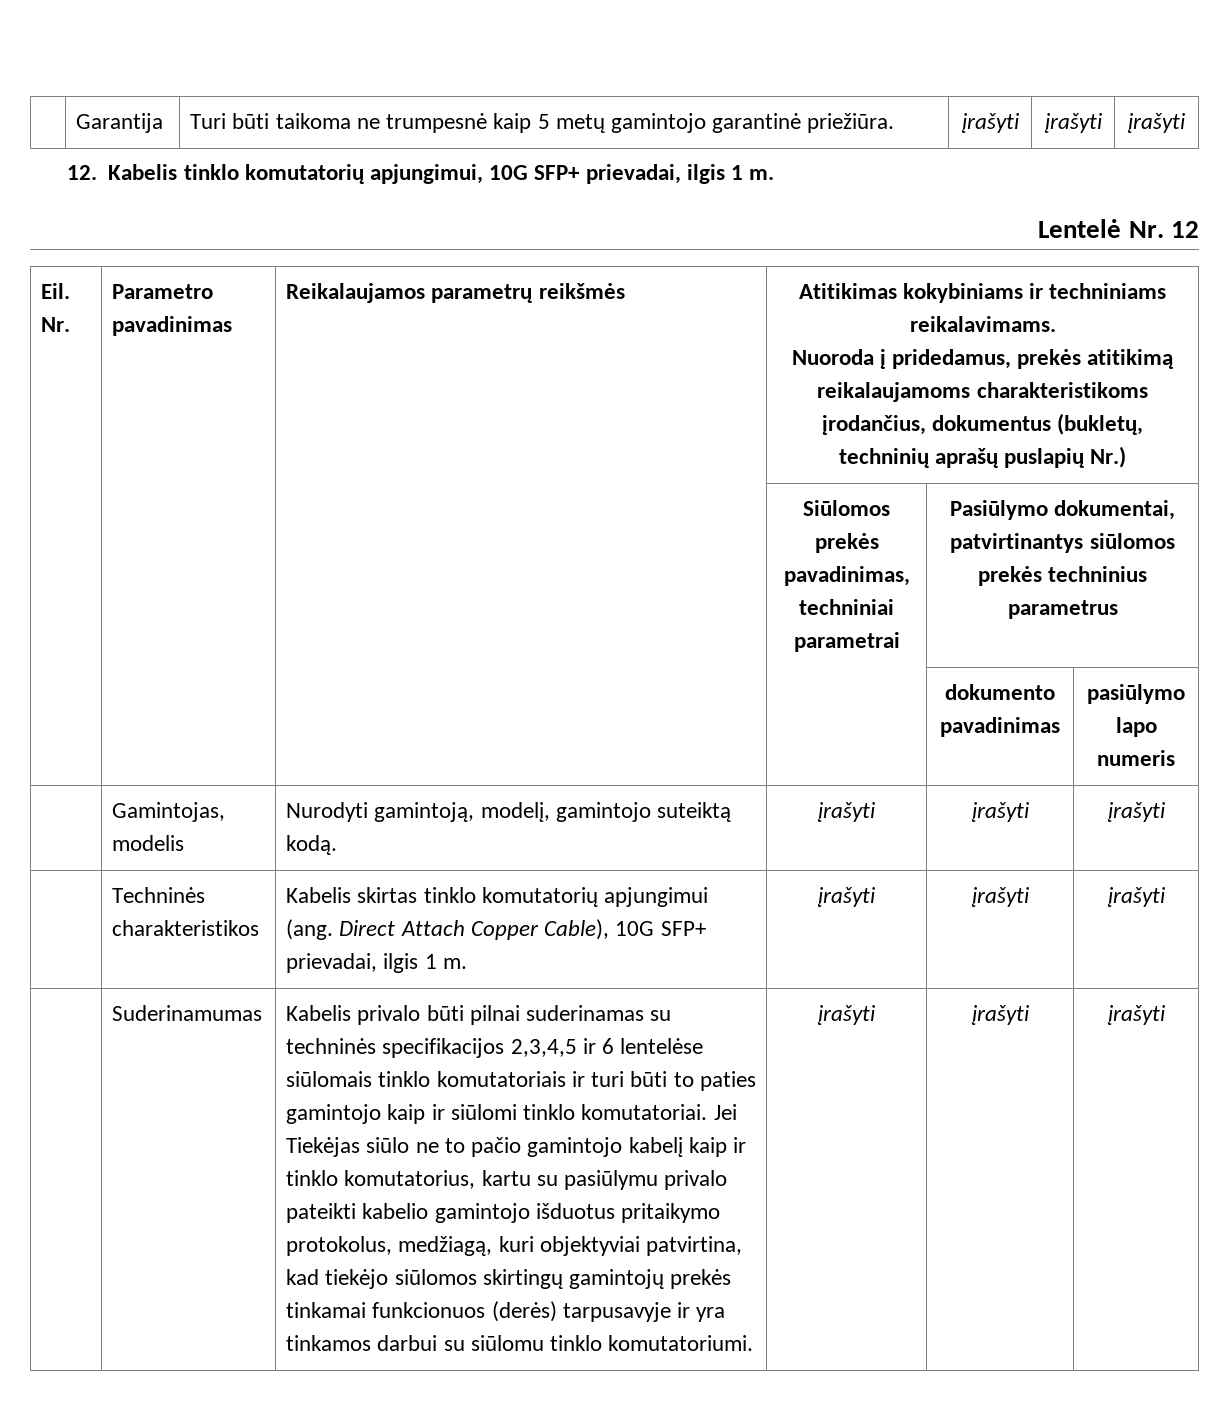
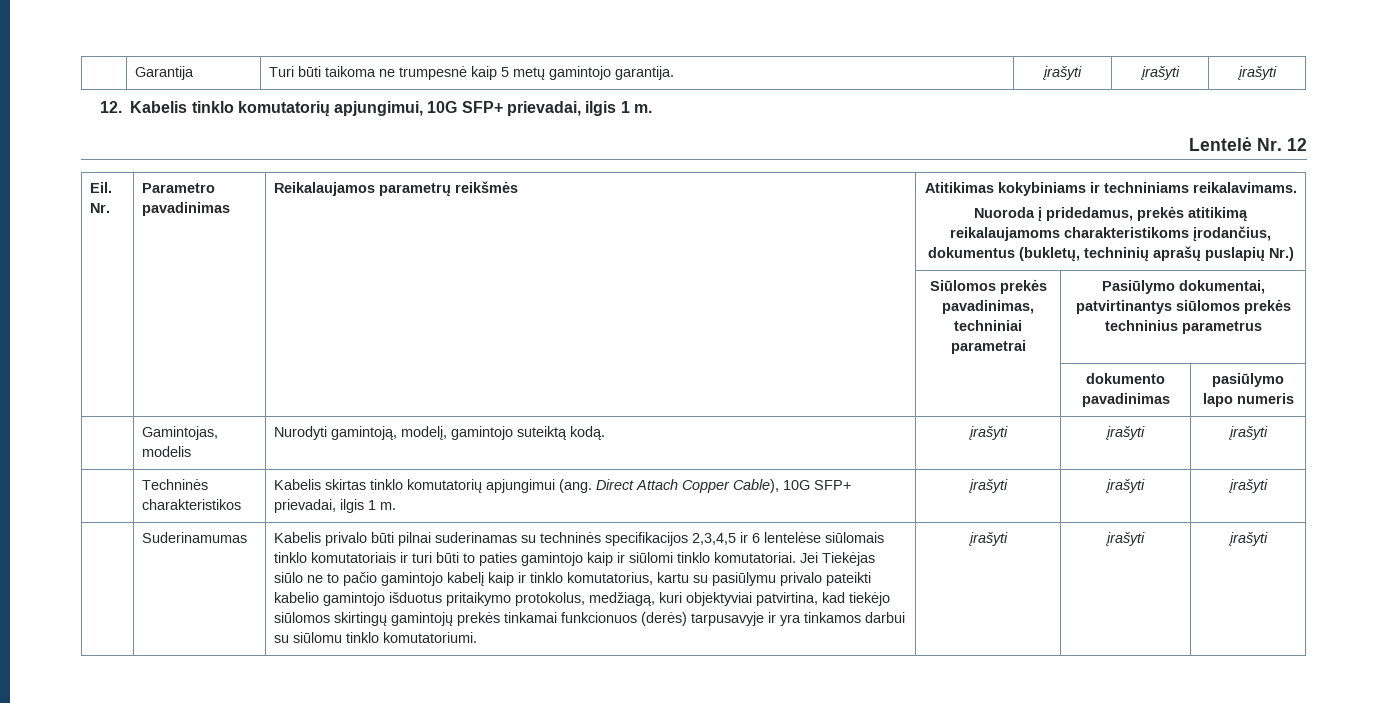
[712,113,895,133] garantinė priežiūra. -> [615,66,675,80] garantija.

